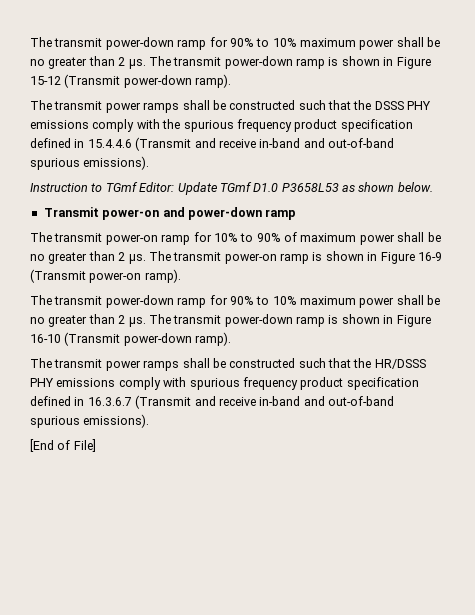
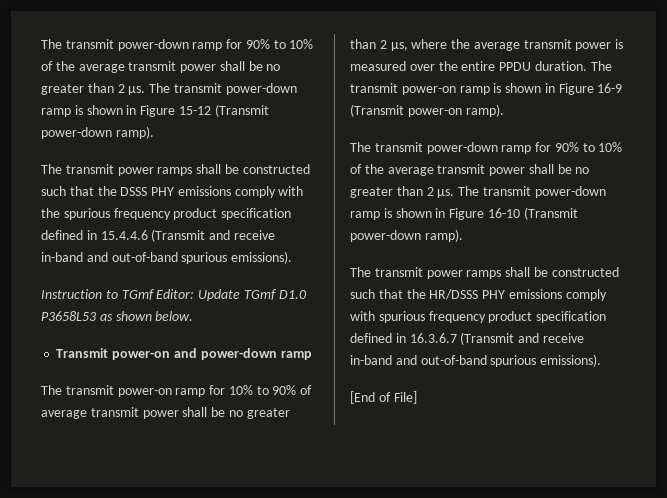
[30,37,356,50] The transmit power-down ramp for 90% to 10% maximum -> [41,39,314,51] [41,61,177,73] The transmit power-down ramp for 90% to 10% of the average transmit
[300,232,441,245] [30,251,146,264] maximum power shall be no greater than 2 μs. -> [41,407,290,419] [350,39,624,51] [350,61,587,71] average transmit power shall be no greater than 2 μs, where the average transmit power is measured over the entire PPDU duration.
[300,296,356,305] maximum -> [350,164,486,176] of the average transmit

